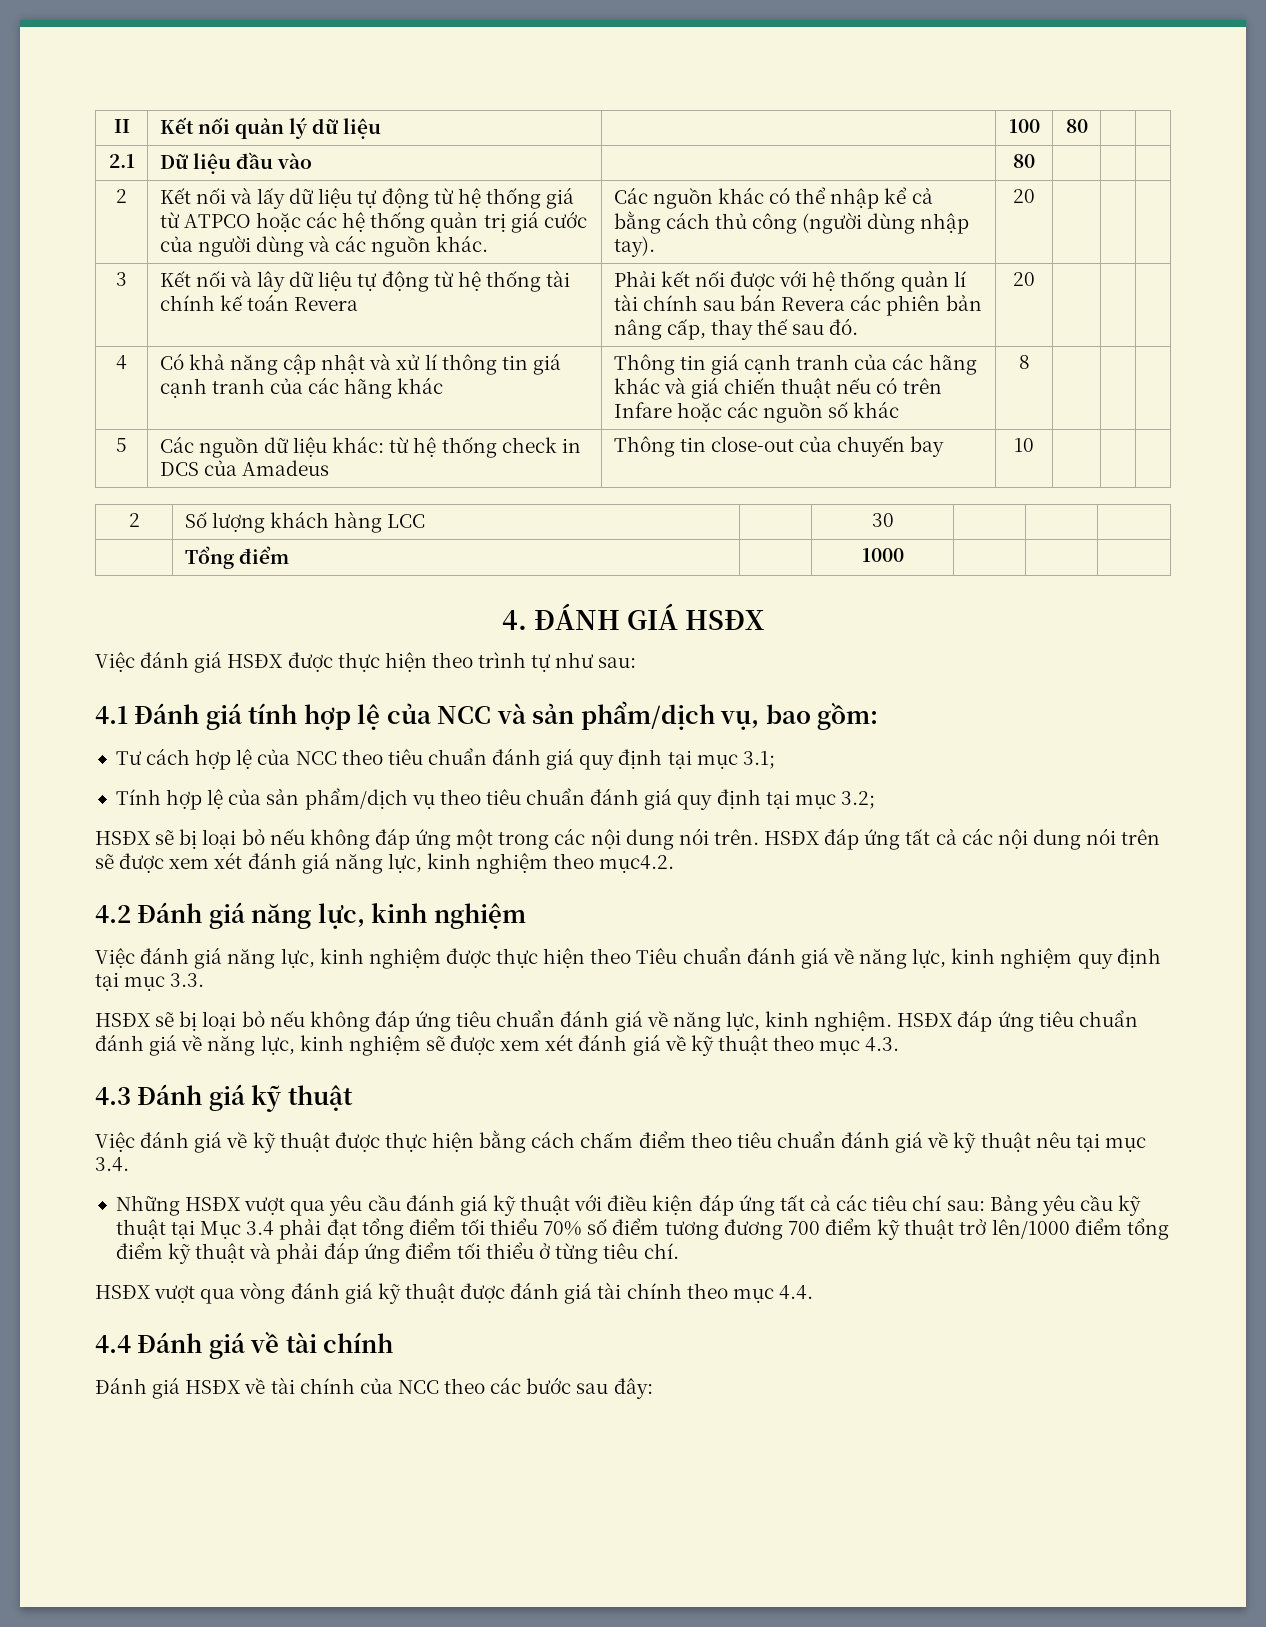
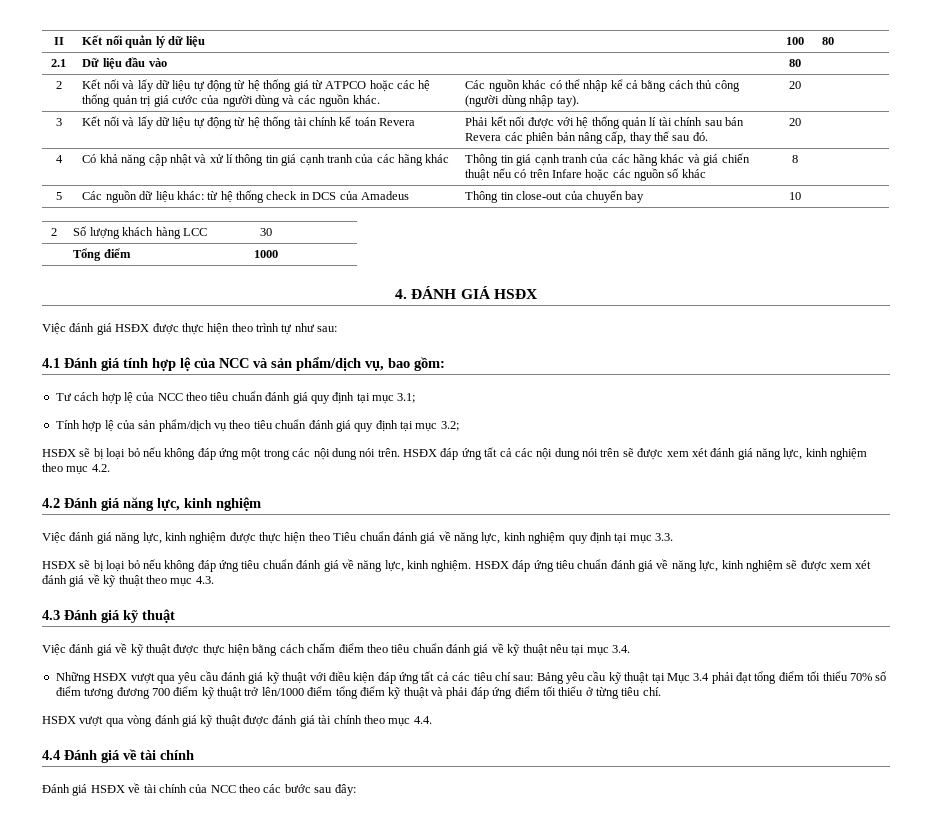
[257,271,286,292] lây -> [137,116,154,129] lấy
[599,855,675,873] mục4.2. -> [66,464,110,475] mục 4.2.

